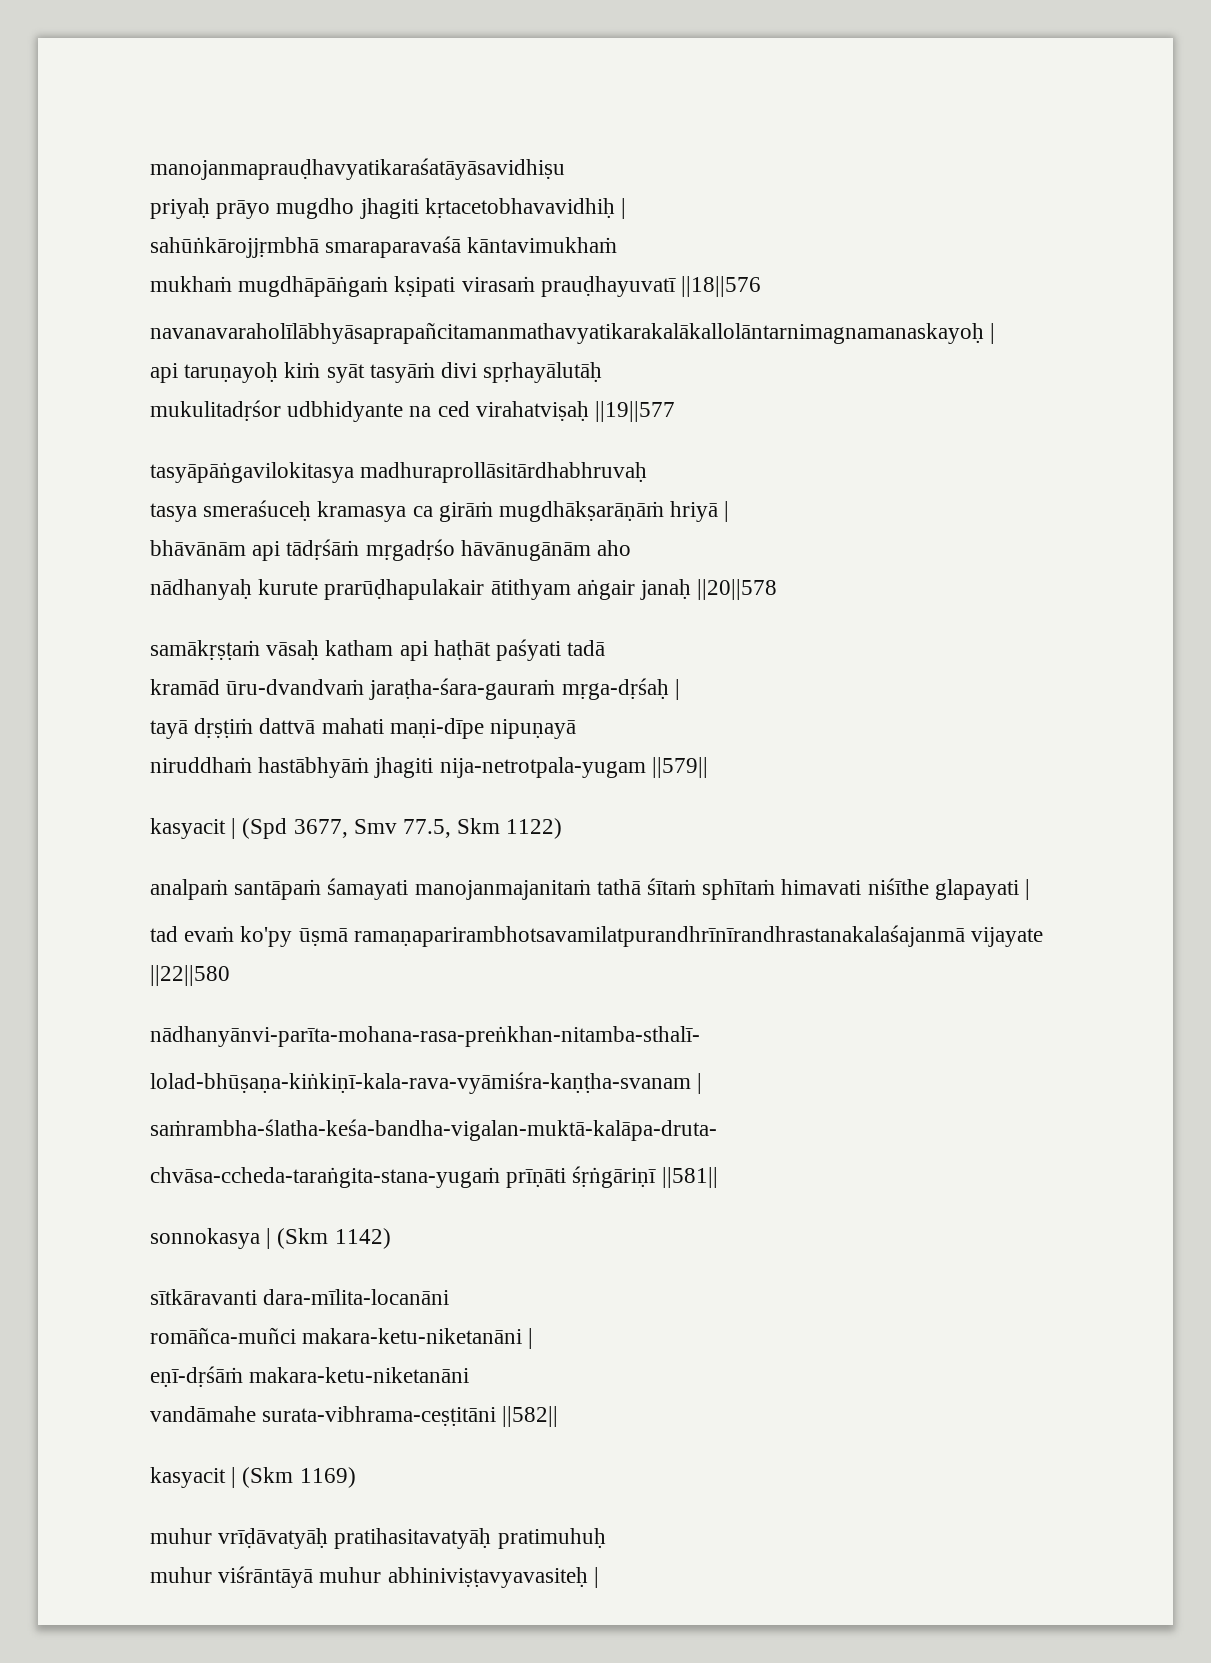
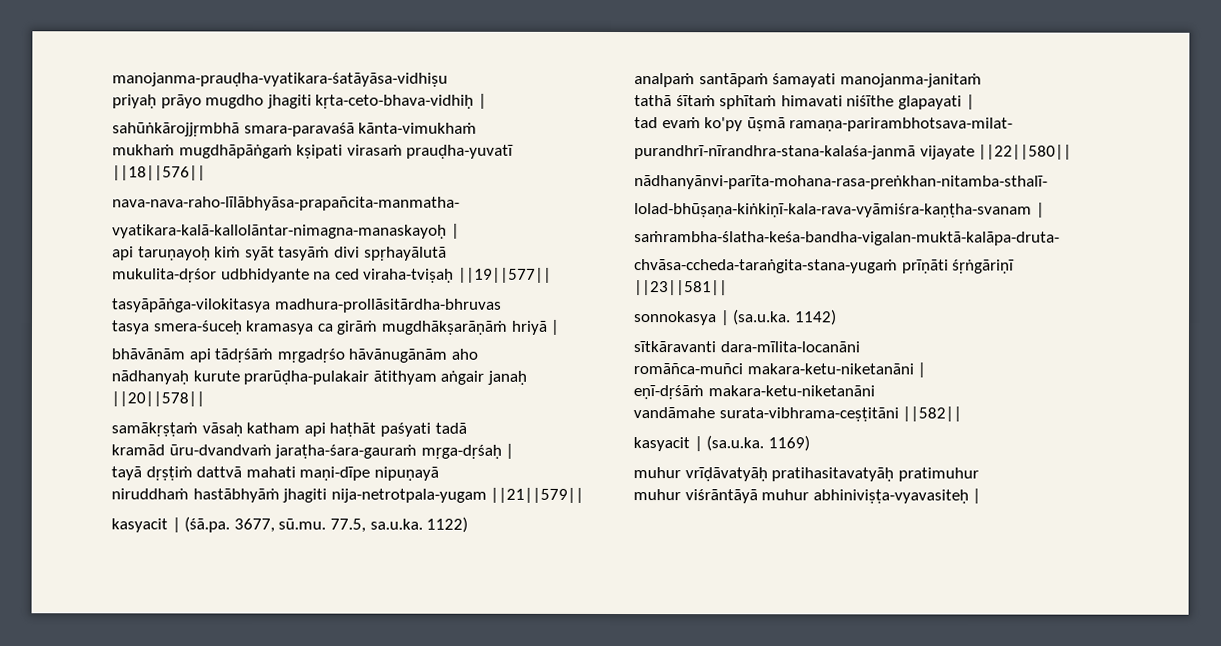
[150,158,565,180] manojanmaprauḍhavyatikaraśatāyāsavidhiṣu -> [112,72,448,87] manojanma-prauḍha-vyatikara-śatāyāsa-vidhiṣu
[424,198,615,218] kṛtacetobhavavidhiḥ -> [315,94,475,109] kṛta-ceto-bhava-vidhiḥ
[325,236,618,258] smaraparavaśā kāntavimukhaṁ -> [243,122,478,137] smara-paravaśā kānta-vimukhaṁ
[540,276,762,297] [150,322,984,344] prauḍhayuvatī ||18||576 // navanavaraholīlābhyāsaprapañcitamanmathavyatikarakalākallolāntarnimagnamanaskayoḥ -> [406,144,515,159] [112,165,206,181] [112,196,460,211] [112,224,447,239] prauḍha-yuvatī ||18||576|| // nava-nava-raho-līlābhyāsa-prapañcita-manmatha- // vyatikara-kalā-kallolāntar-nimagna-manaskayoḥ
[483,362,603,383] [150,400,281,421] spṛhayālutāḥ // mukulitadṛśor -> [363,246,447,261] [112,268,217,283] spṛhayālutā // mukulita-dṛśor
[475,401,676,422] [150,462,648,483] virahatviṣaḥ ||19||577 // tasyāpāṅgavilokitasya madhuraprollāsitārdhabhruvaḥ -> [363,267,552,283] [112,298,502,313] viraha-tviṣaḥ ||19||577|| // tasyāpāṅga-vilokitasya madhura-prollāsitārdha-bhruvas
[203,500,312,521] smeraśuceḥ -> [152,320,243,335] smera-śuceḥ
[324,579,485,600] prarūḍhapulakair -> [243,370,370,385] prarūḍha-pulakair
[697,579,778,600] ||20||578 -> [111,391,205,407] ||20||578||
[651,757,708,778] [150,818,501,839] ||579|| // kasyacit | (Spd 3677, Smv 77.5, Skm -> [490,487,585,503] [111,516,423,533] ||21||579|| // kasyacit | (śā.pa. 3677, sū.mu. 77.5, sa.u.ka.
[414,879,591,900] manojanmajanitaṁ -> [839,73,982,88] manojanma-janitaṁ //
[353,925,1044,947] [150,965,230,986] ramaṇaparirambhotsavamilatpurandhrīnīrandhrastanakalaśajanmā vijayate ||22||580 -> [789,117,1014,132] [634,144,1073,160] ramaṇa-parirambhotsava-milat- // purandhrī-nīrandhra-stana-kalaśa-janmā vijayate ||22||580||
[661,1167,718,1188] ||581|| -> [634,280,728,296] ||23||581||
[277,1228,329,1249] (Skm -> [732,309,792,326] (sa.u.ka.
[242,1467,294,1488] (Skm -> [706,435,765,452] (sa.u.ka.
[497,1528,606,1549] pratimuhuḥ -> [897,467,979,482] pratimuhur
[387,1567,588,1588] abhiniviṣṭavyavasiteḥ -> [812,489,969,504] abhiniviṣṭa-vyavasiteḥ

